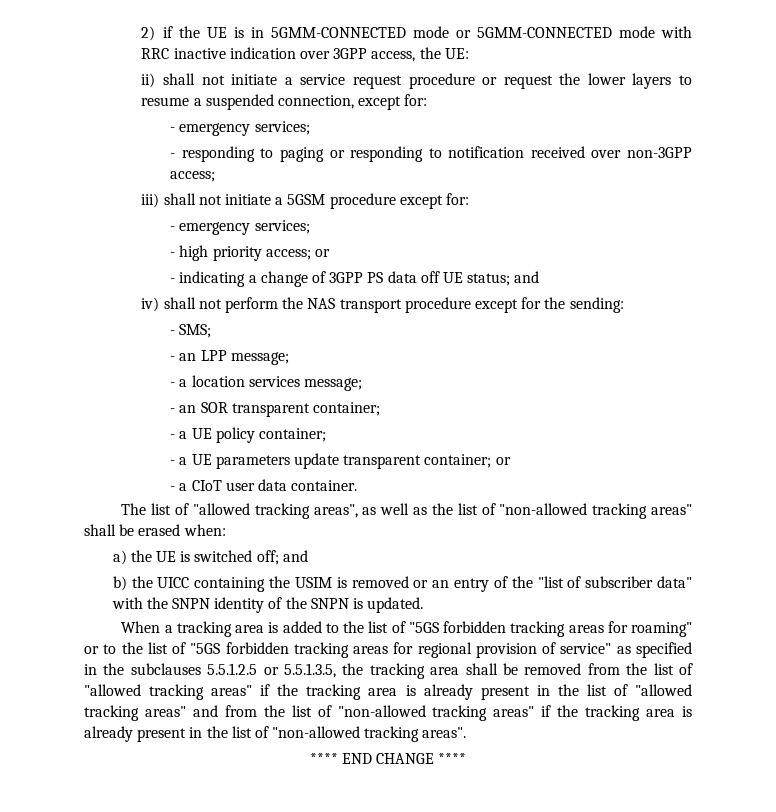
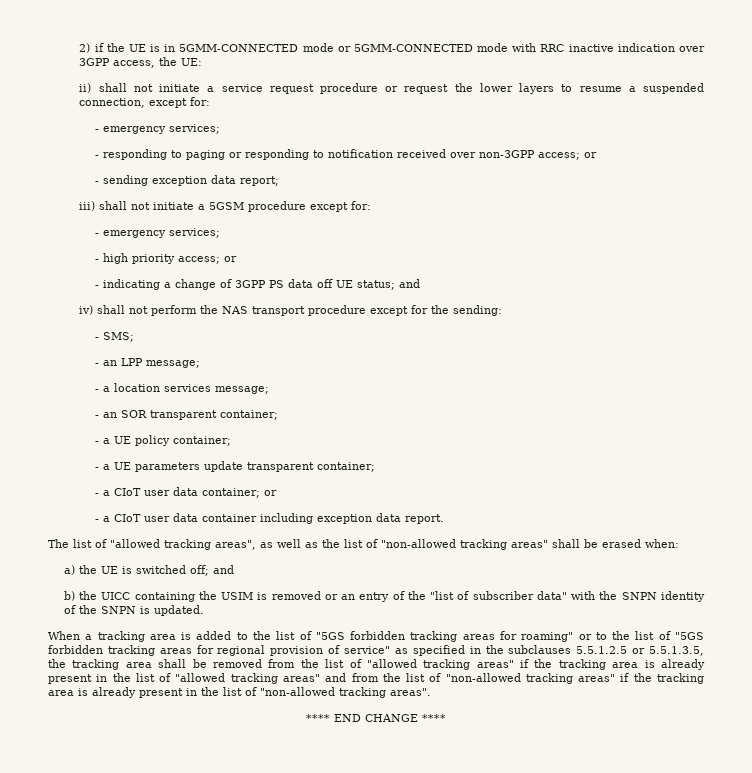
(216, 176) none -> [584,152,598,158] [95,175,280,186] or // - sending exception data report;
(492, 461) none -> [95,487,261,498] // - a CIoT user data container;
[291,480,358,491] container. -> [202,513,445,524] container including exception data report.

